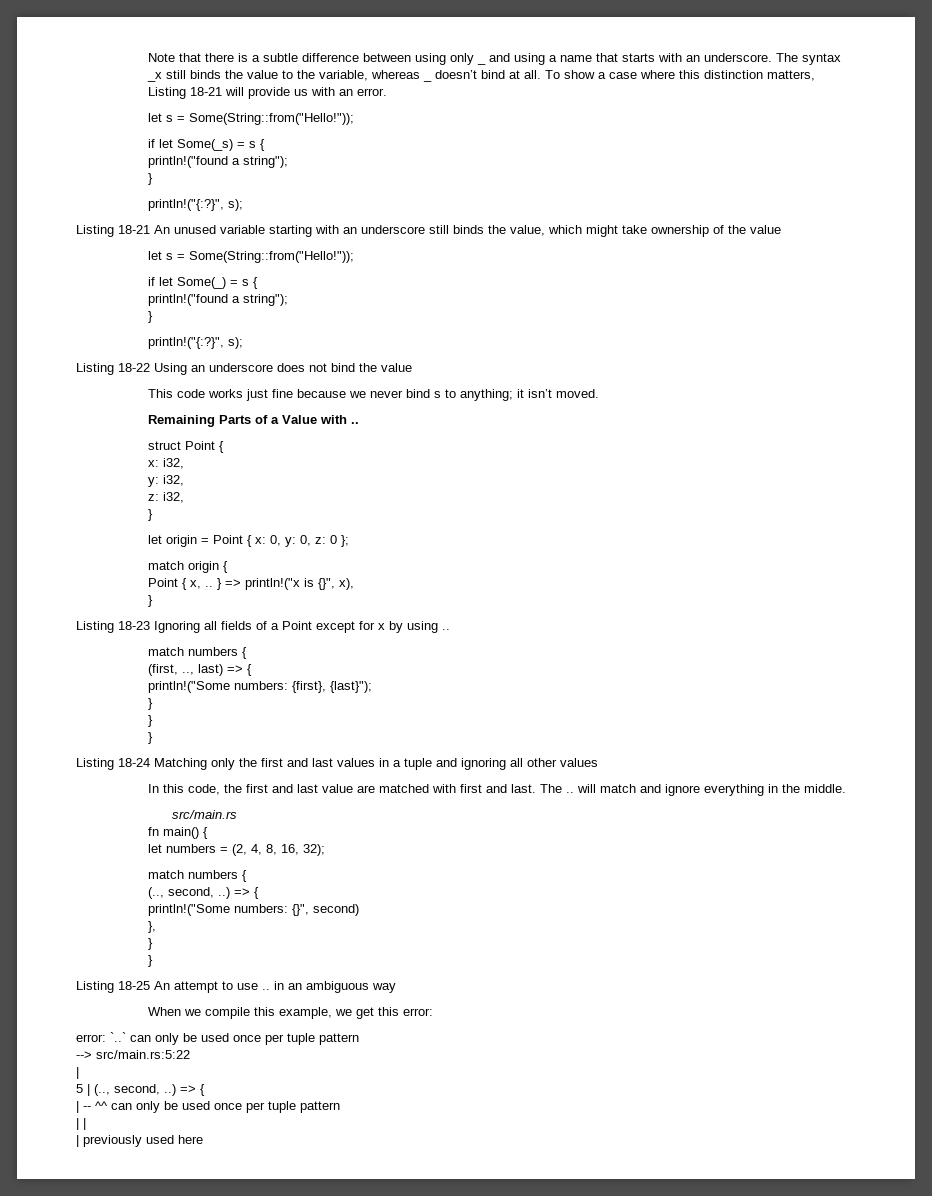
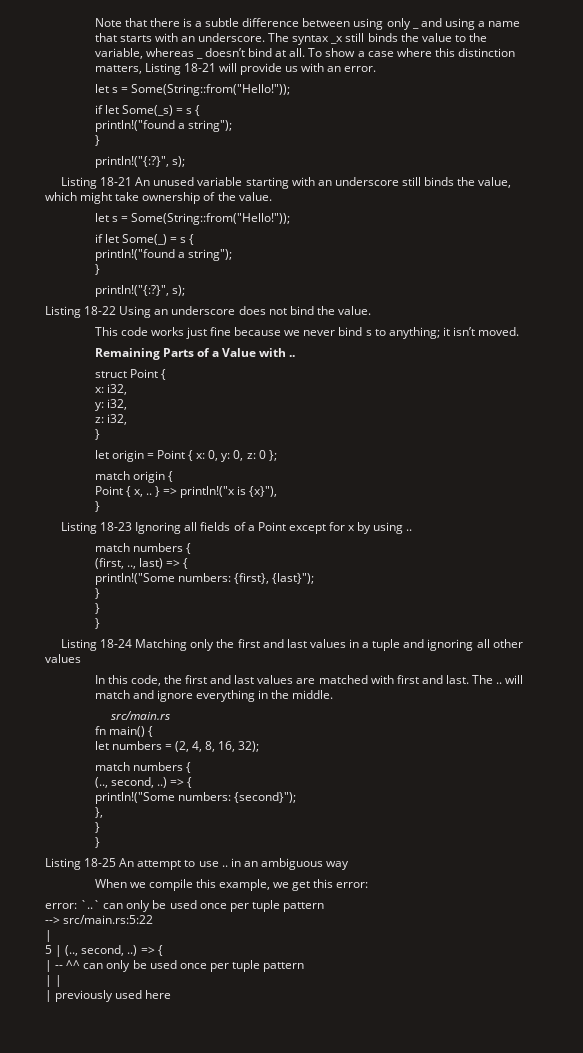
[750,225,781,234] value -> [238,192,272,201] value.
[381,363,412,372] value -> [337,306,371,315] value.
[317,578,354,590] {}", x), -> [249,486,278,497] {x}"),
[321,784,353,793] value -> [257,675,294,684] values
[291,904,359,916] {}", second) -> [233,792,296,803] {second}");

